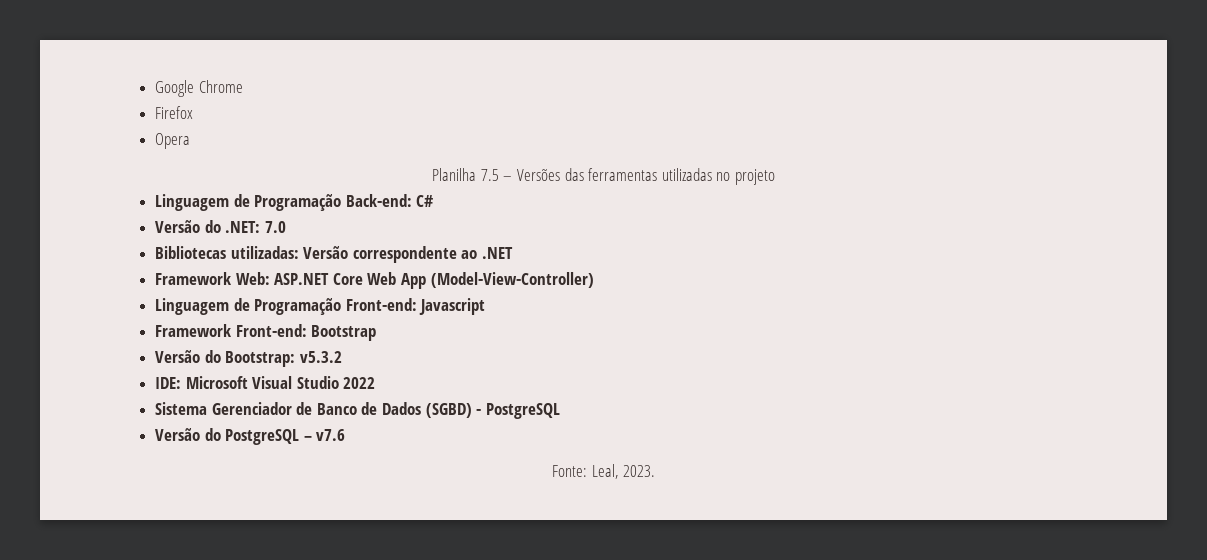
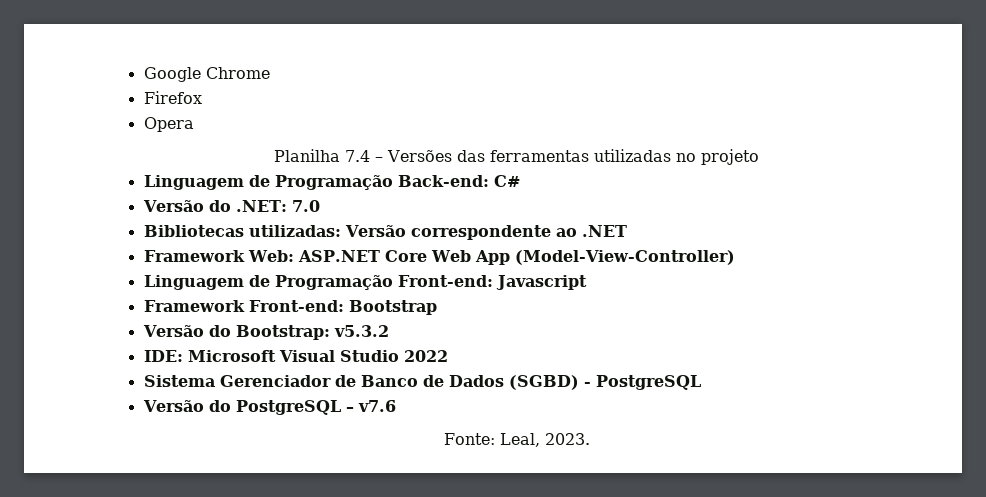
[480,169,499,181] 7.5 -> [345,150,371,162] 7.4

